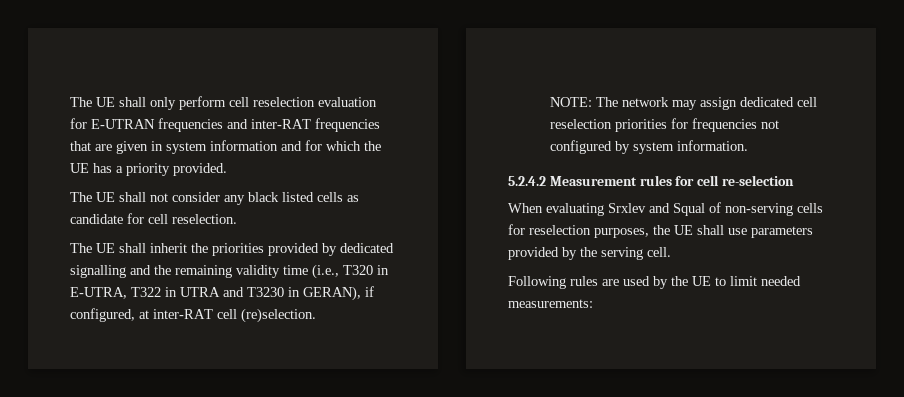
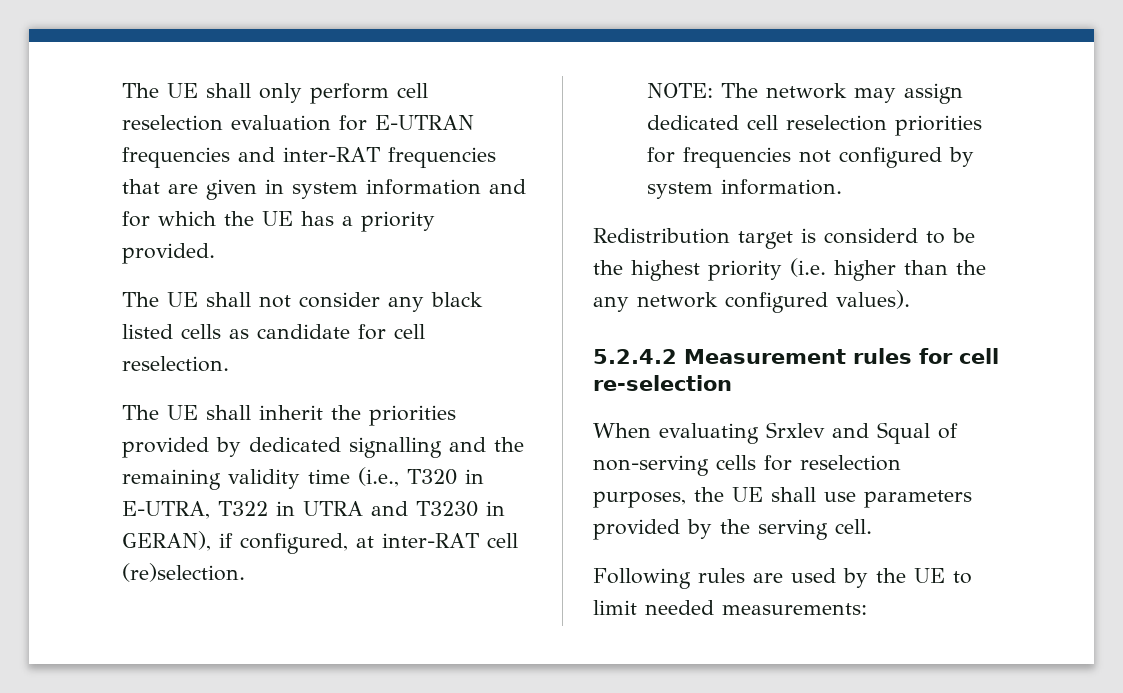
(748, 145) none -> [593,228,975,249] [593,258,986,281] [593,290,910,313] // Redistribution target is considerd to be the highest priority (i.e. higher than the any network configured values).

